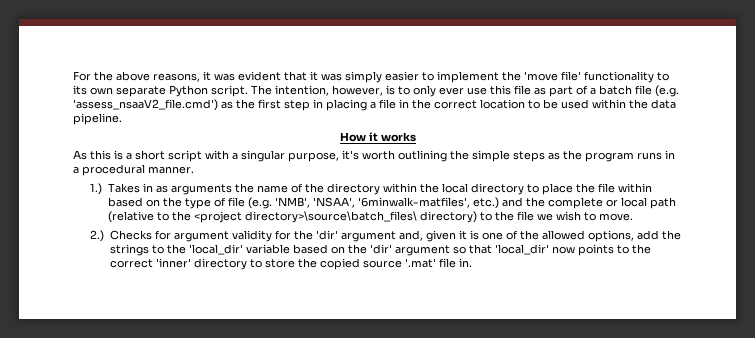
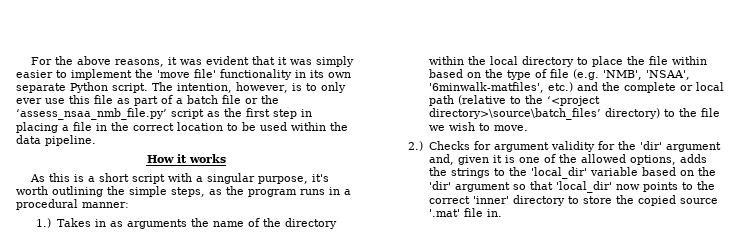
[657,72,669,81] to -> [295,70,306,78] in
[655,85,679,97] [73,99,218,111] (e.g. 'assess_nsaaV2_file.cmd') -> [245,95,279,104] [16,108,204,120] or the ‘assess_nsaa_nmb_file.py’ script
[513,151,545,162] steps -> [171,187,205,197] steps,
[148,166,194,174] manner. -> [82,202,129,208] manner:
[193,211,417,223] <project directory>\source\batch_files\ -> [546,96,600,106] [428,108,601,120] ‘<project directory>\source\batch_files’
[636,230,659,240] add -> [679,154,707,163] adds

